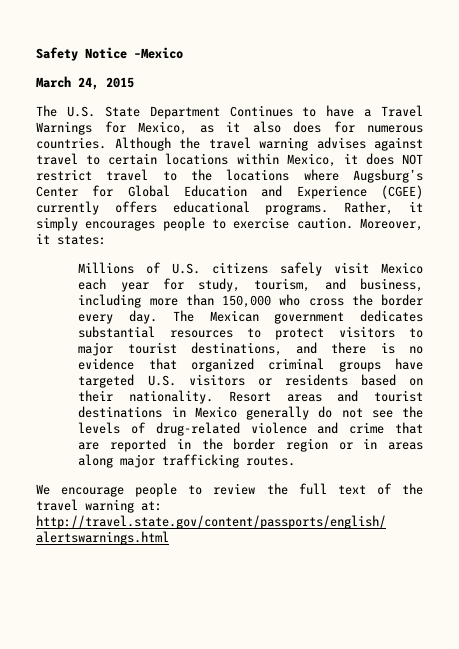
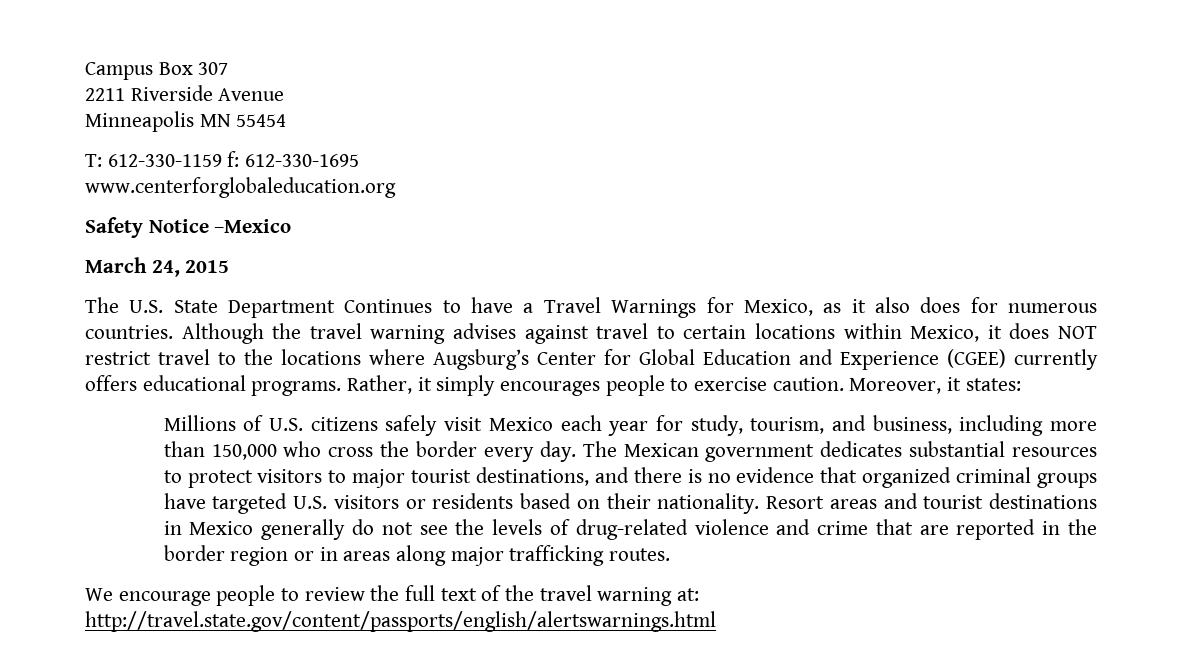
(36, 54) none -> [85,62,229,80] [85,85,285,101] [85,111,287,132] [85,151,360,167] [85,177,396,198] Campus Box 307 // 2211 Riverside Avenue // Minneapolis MN 55454 // T: 612-330-1159 f: 612-330-1695 // www.centerforglobaleducation.org //

